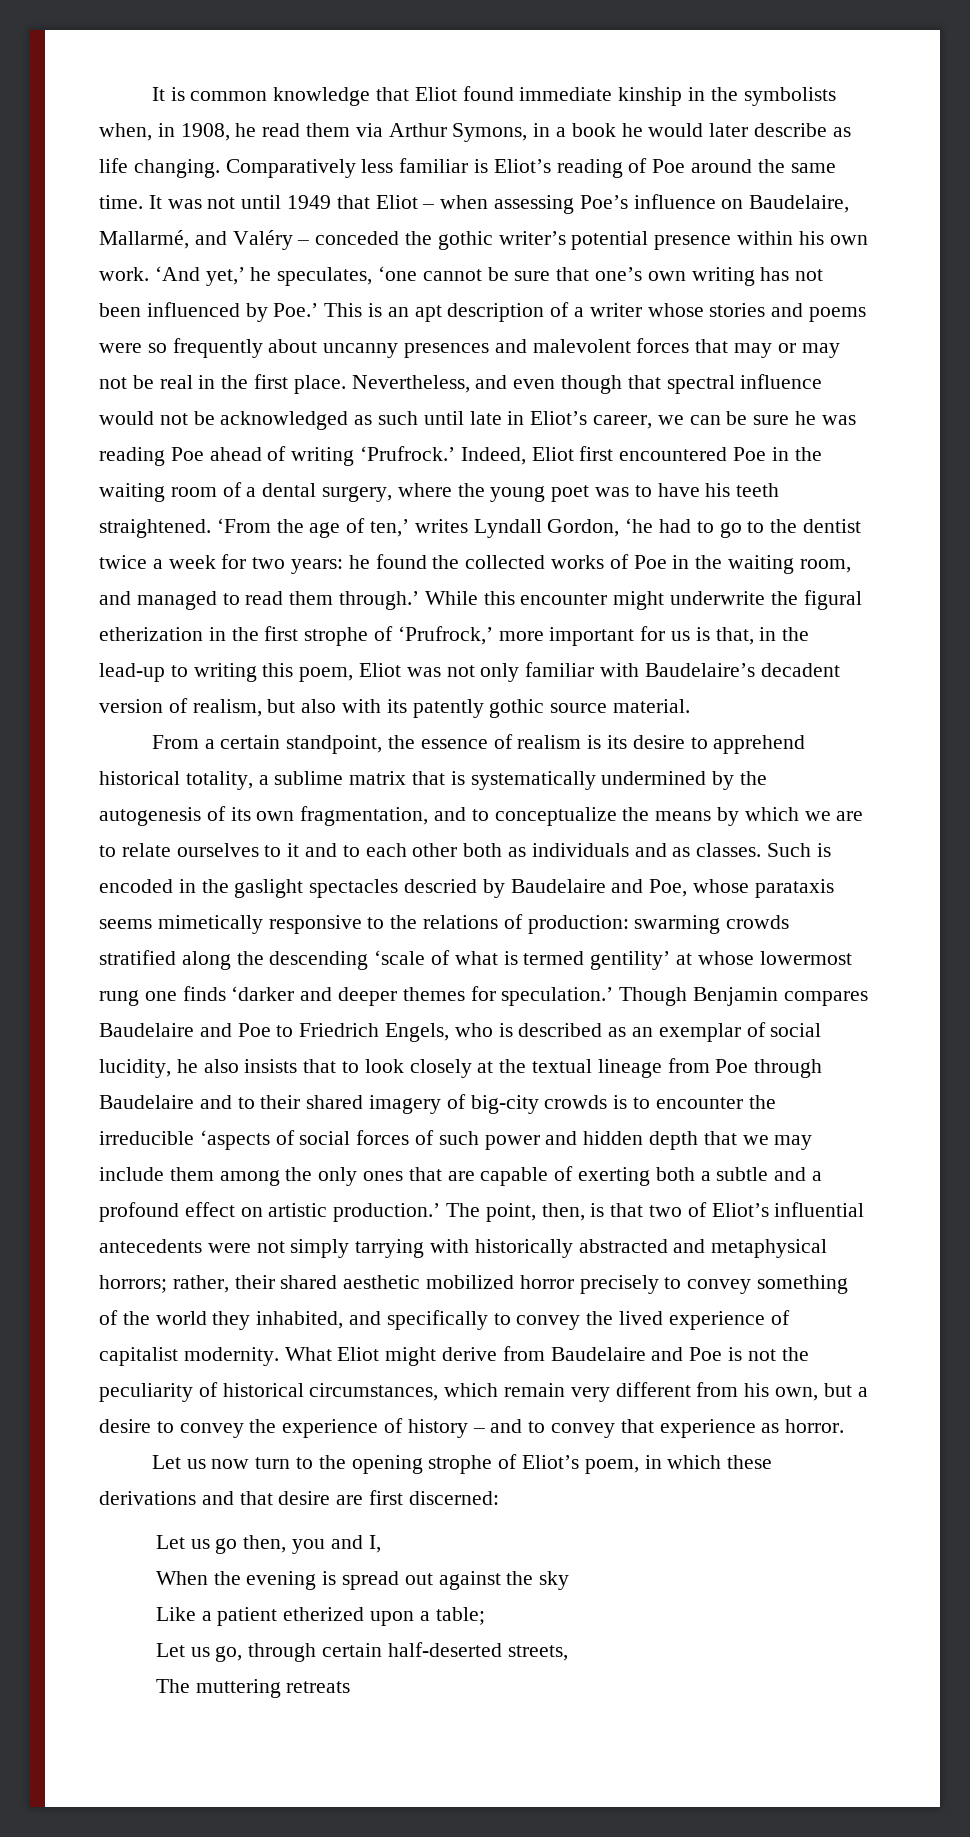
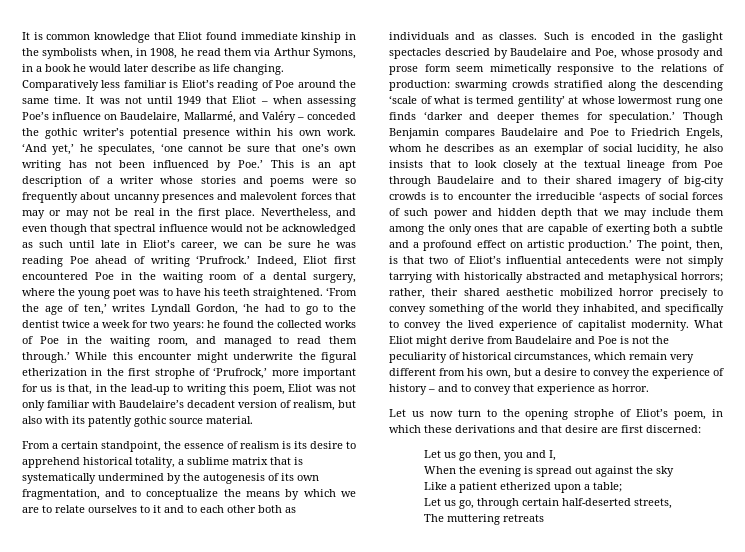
[754,879,834,898] [99,919,152,929] parataxis seems -> [657,48,723,59] [389,64,484,75] prosody and prose form seem
[454,1023,603,1037] who is described -> [389,144,495,152] whom he describes

